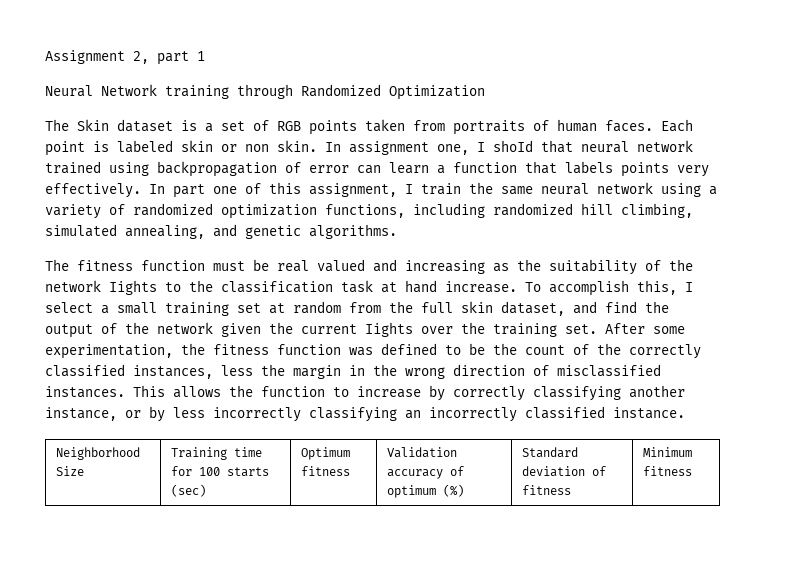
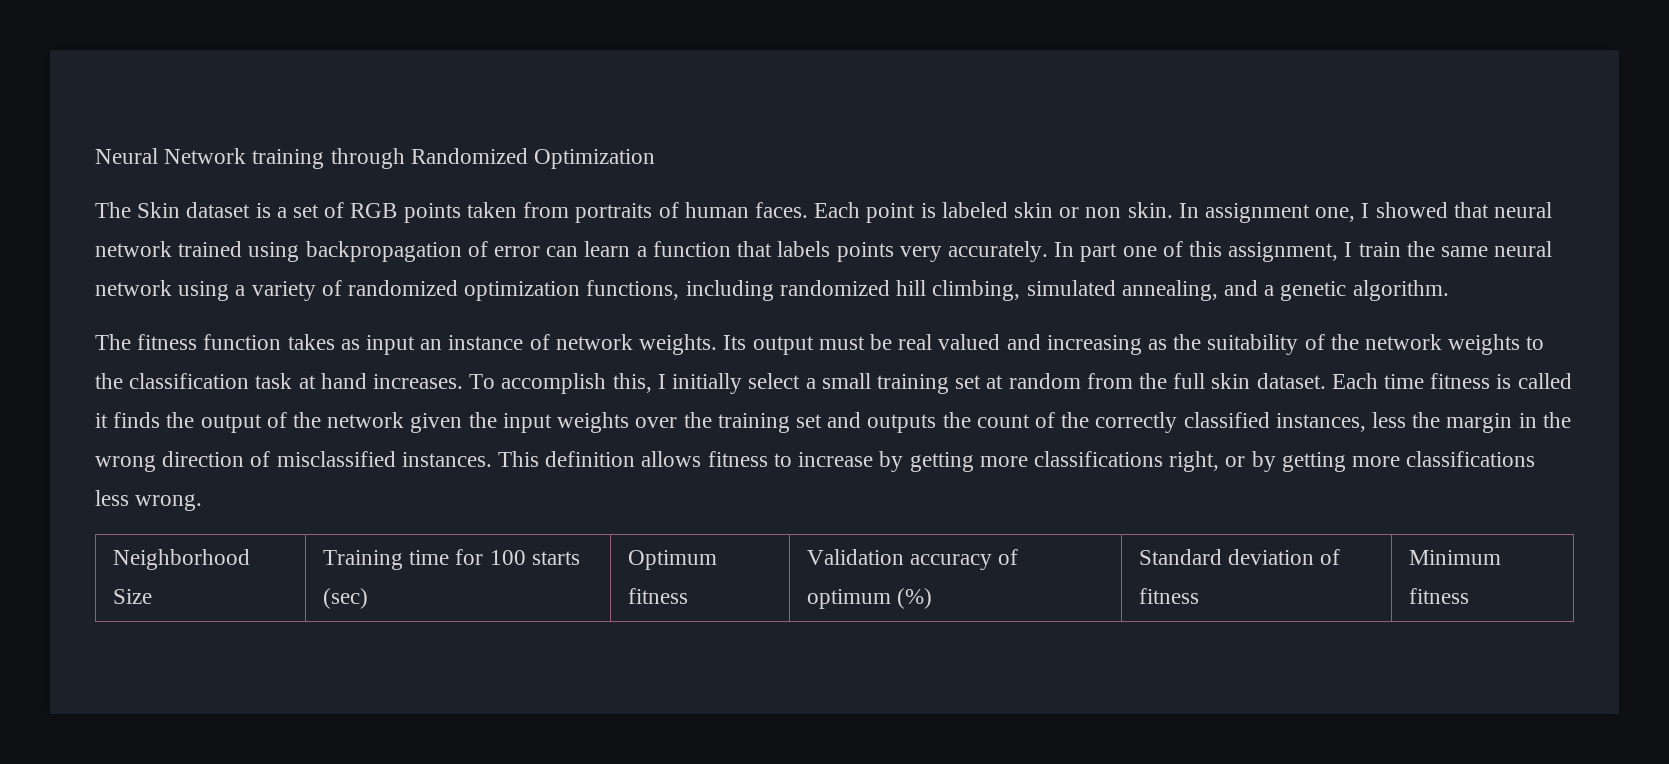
[45,50,205,65] Assignment 2, part 1 // -> (95, 156) none
[493,140,533,152] shoId -> [1375,202,1448,218] showed
[45,183,141,198] effectively. -> [947,241,1048,262] accurately.
[245,224,397,239] genetic algorithms. -> [1264,280,1449,301] a genetic algorithm.
(205, 265) none -> [287,334,814,355] takes as input an instance of network weights. Its output
[109,280,157,295] Iights -> [1448,334,1521,355] weights
[445,281,517,293] increase. -> [373,374,464,389] increases.
(693, 287) none -> [672,373,743,394] initially
[501,301,637,316] dataset, and find -> [1256,373,1572,389] [95,412,161,428] dataset. Each time fitness is called it finds
[301,322,413,337] current Iights -> [502,412,630,433] input weights
[565,323,685,334] [45,343,485,359] set. After some experimentation, the fitness function was defined to be -> [795,412,937,433] set and outputs
[173,385,685,401] [45,406,685,422] allows the function to increase by correctly classifying another instance, or by less incorrectly classifying an incorrectly classified instance. -> [545,451,1536,472] [95,490,203,511] definition allows fitness to increase by getting more classifications right, or by getting more classifications less wrong.

